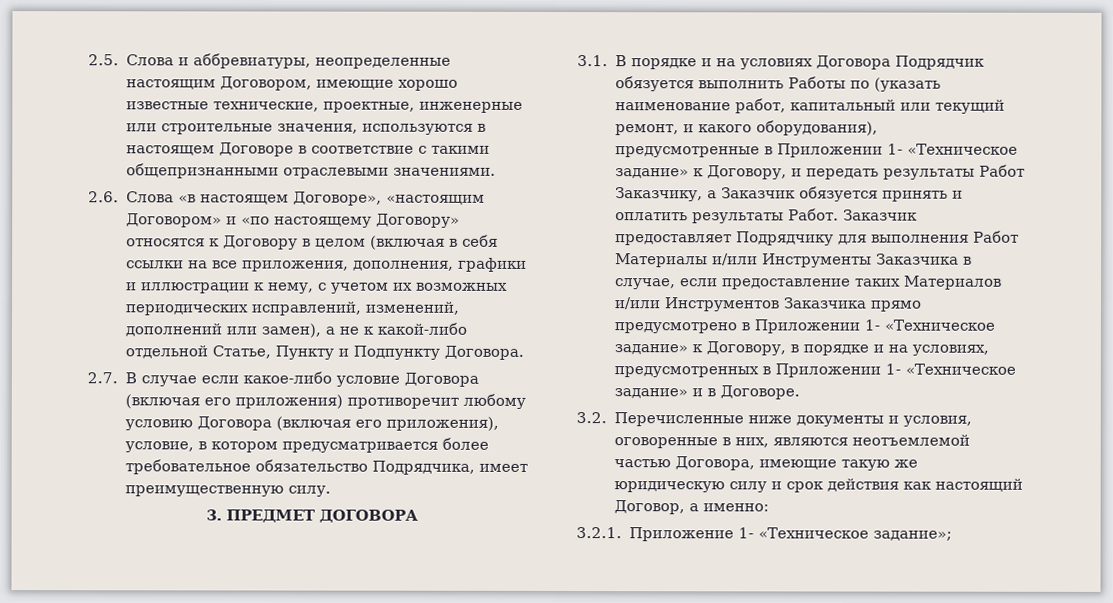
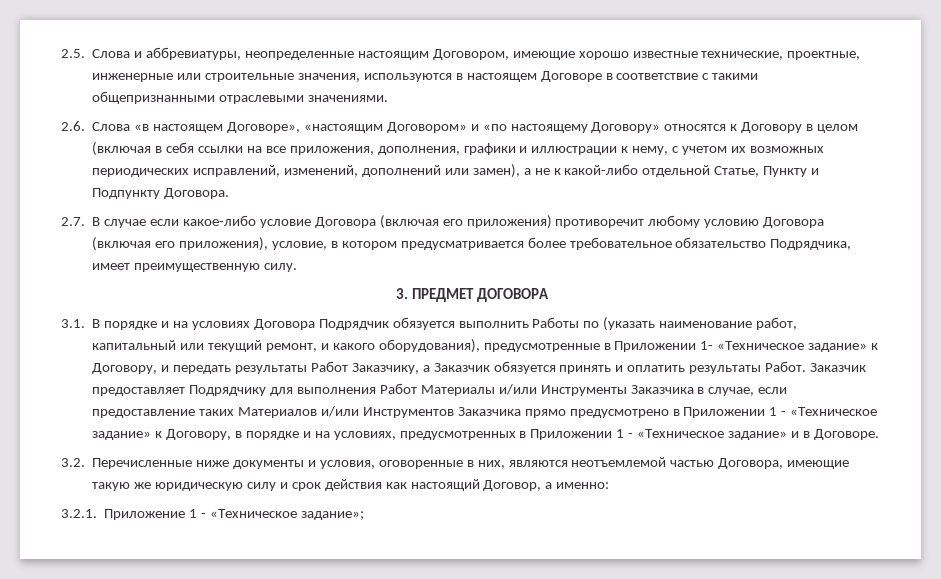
[863,319,880,331] 1- -> [769,407,787,416] 1 -
[884,363,901,375] 1- -> [616,429,634,438] 1 -
[737,527,754,539] 1- -> [189,509,207,518] 1 -

